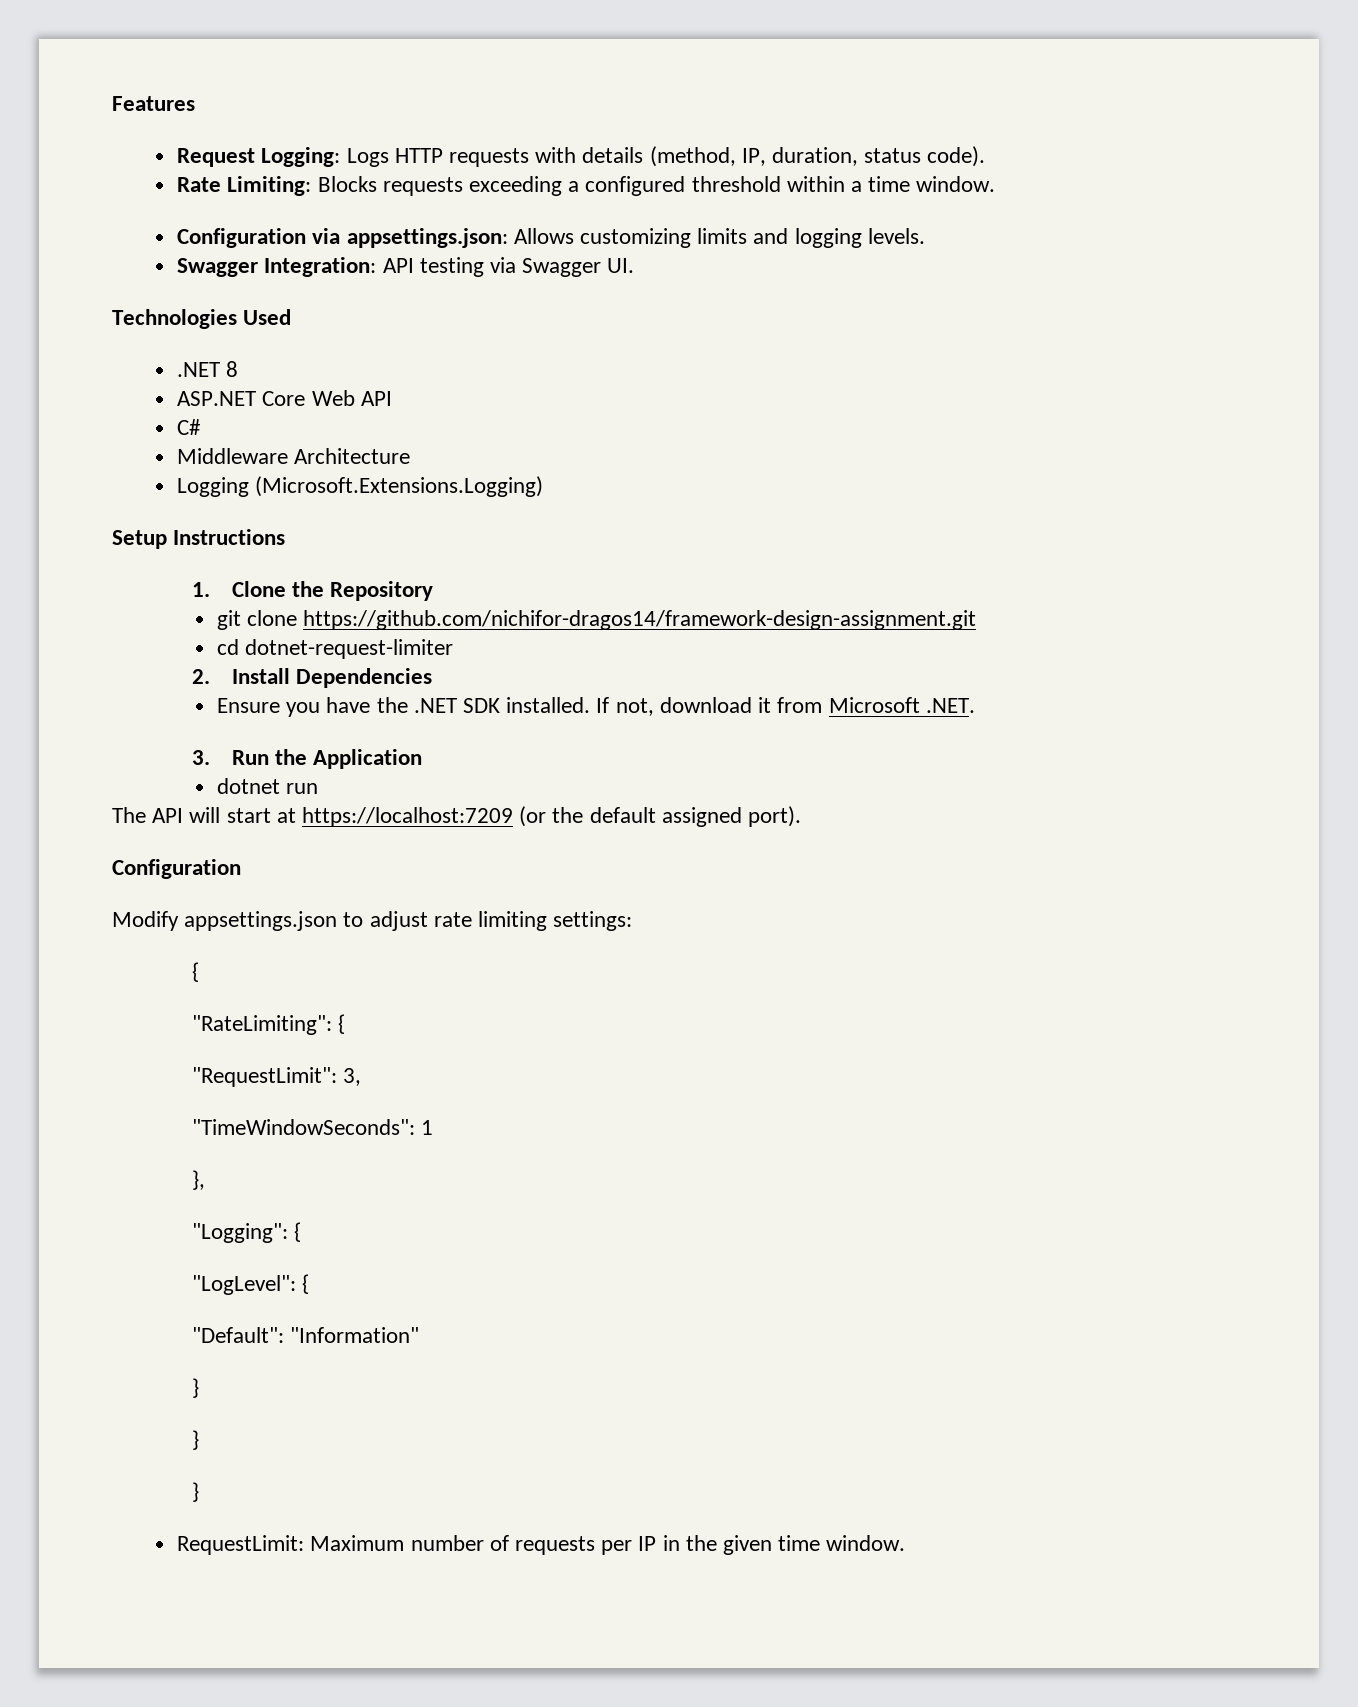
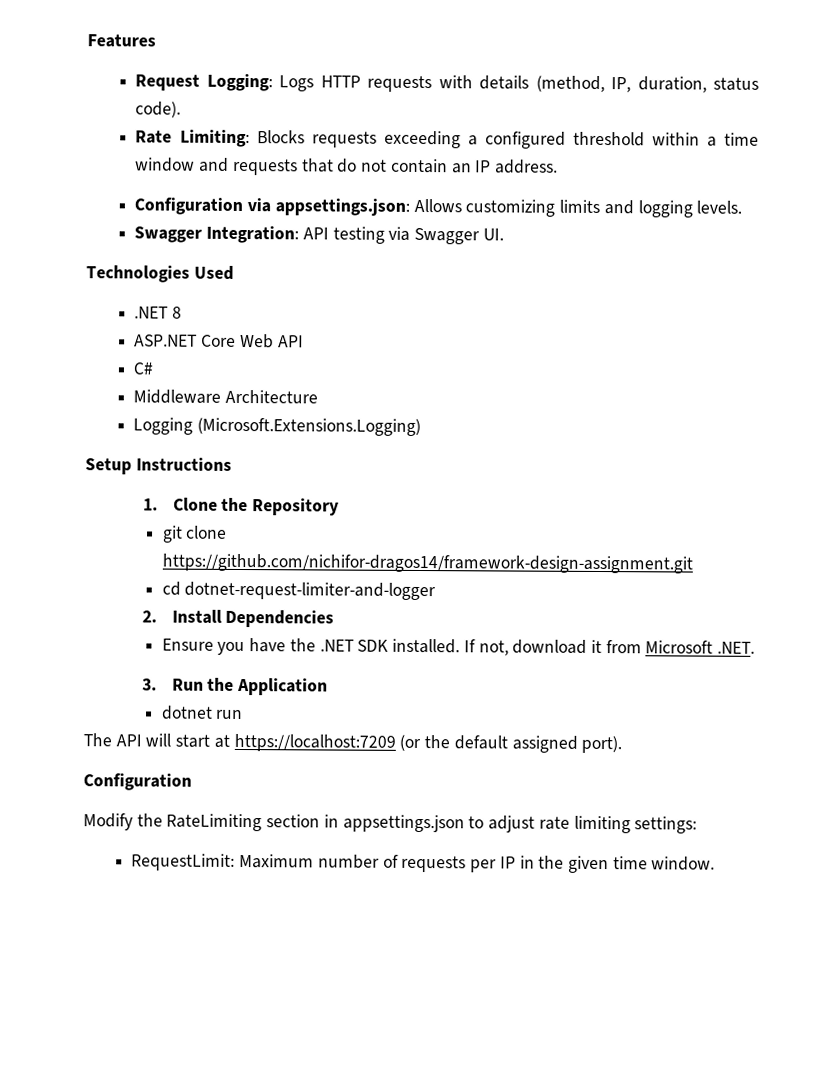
[916,176,996,192] window. -> [135,157,559,176] window and requests that do not contain an IP address.
[245,639,454,659] dotnet-request-limiter -> [184,581,437,601] dotnet-request-limiter-and-logger
(179, 921) none -> [136,813,339,832] the RateLimiting section in
[191,962,199,982] [191,1014,345,1035] [191,1067,361,1087] [191,1119,433,1135] [191,1170,205,1190] [191,1222,301,1243] [191,1274,309,1295] [191,1327,419,1343] [191,1378,199,1398] [191,1430,199,1450] [191,1482,199,1502] // { // "RateLimiting": { // "RequestLimit": 3, // "TimeWindowSeconds": 1 // }, // "Logging": { // "LogLevel": { // "Default": "Information" // } // } // } -> (698, 825) none

